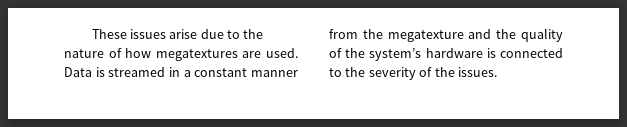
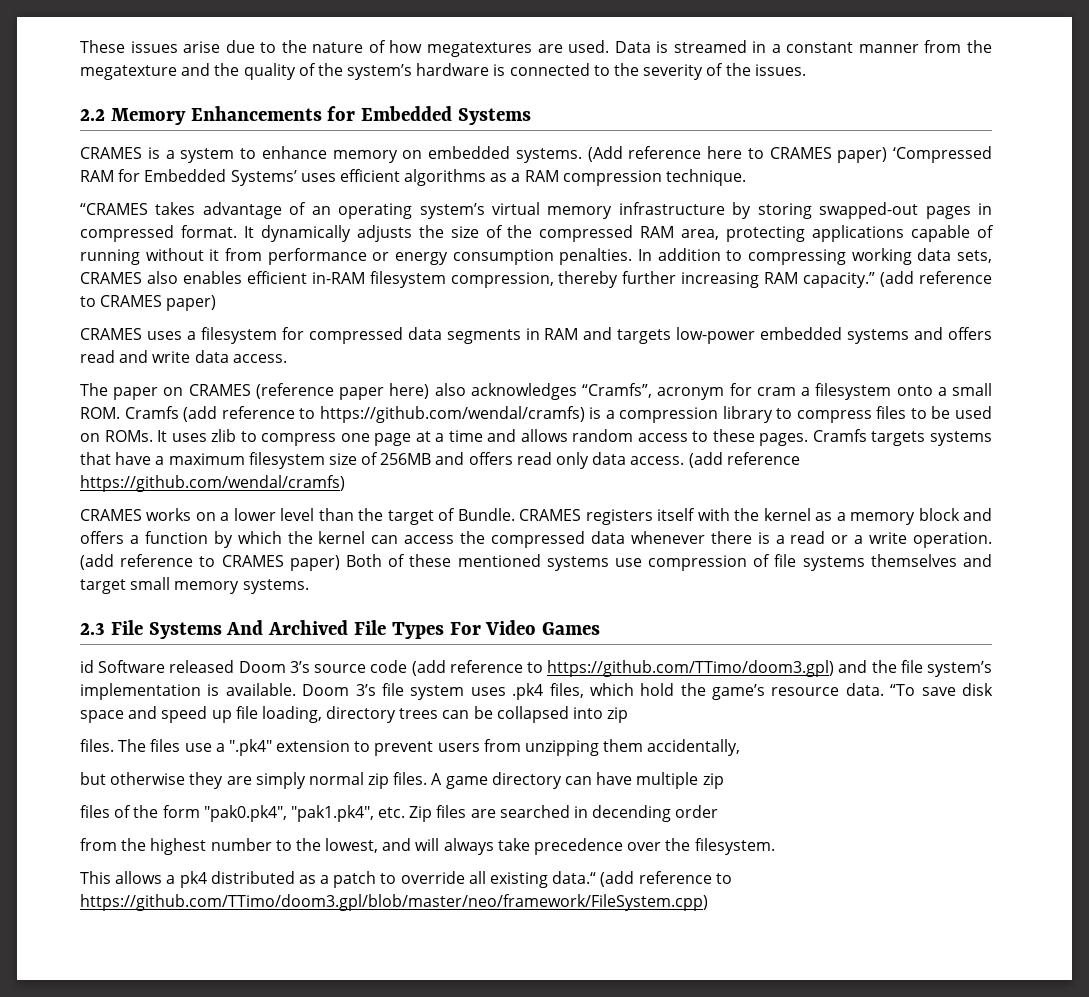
(497, 72) none -> [80,106,532,125] [80,146,992,163] [80,169,747,186] [80,202,993,219] [80,225,994,242] [80,248,992,265] [80,271,992,288] [80,295,217,311] [80,327,992,344] [80,350,287,363] [80,383,993,400] [80,406,992,423] [80,429,992,446] [80,452,800,469] [80,475,345,492] [80,508,993,525] [80,531,992,548] [80,554,992,571] [80,577,309,594] [80,620,601,639] [80,660,992,677] [80,683,994,700] [80,706,629,723] [80,739,741,756] [80,772,724,789] [80,805,719,822] [80,838,775,855] [80,871,732,888] [80,894,708,911] // 2.2 Memory Enhancements for Embedded Systems // CRAMES is a system to enhance memory on embedded systems. (Add reference here to CRAMES paper) ‘Compressed RAM for Embedded Systems’ uses efficient algorithms as a RAM compression technique. // “CRAMES takes advantage of an operating system’s virtual memory infrastructure by storing swapped-out pages in compressed format. It dynamically adjusts the size of the compressed RAM area, protecting applications capable of running without it from performance or energy consumption penalties. In addition to compressing working data sets, CRAMES also enables efficient in-RAM filesystem compression, thereby further increasing RAM capacity.” (add reference to CRAMES paper) // CRAMES uses a filesystem for compressed data segments in RAM and targets low-power embedded systems and offers read and write data access. // The paper on CRAMES (reference paper here) also acknowledges “Cramfs”, acronym for cram a filesystem onto a small ROM. Cramfs (add reference to https://github.com/wendal/cramfs) is a compression library to compress files to be used on ROMs. It uses zlib to compress one page at a time and allows random access to these pages. Cramfs targets systems that have a maximum filesystem size of 256MB and offers read only data access. (add reference https://github.com/wendal/cramfs) // CRAMES works on a lower level than the target of Bundle. CRAMES registers itself with the kernel as a memory block and offers a function by which the kernel can access the compressed data whenever there is a read or a write operation. (add reference to CRAMES paper) Both of these mentioned systems use compression of file systems themselves and target small memory systems. // 2.3 File Systems And Archived File Types For Video Games // id Software released Doom 3’s source code (add reference to https://github.com/TTimo/doom3.gpl) and the file system’s implementation is available. Doom 3’s file system uses .pk4 files, which hold the game’s resource data. “To save disk space and speed up file loading, directory trees can be collapsed into zip // files. The files use a ".pk4" extension to prevent users from unzipping them accidentally, // but otherwise they are simply normal zip files. A game directory can have multiple zip // files of the form "pak0.pk4", "pak1.pk4", etc. Zip files are searched in decending order // from the highest number to the lowest, and will always take precedence over the filesystem. // This allows a pk4 distributed as a patch to override all existing data.“ (add reference to https://github.com/TTimo/doom3.gpl/blob/master/neo/framework/FileSystem.cpp)

